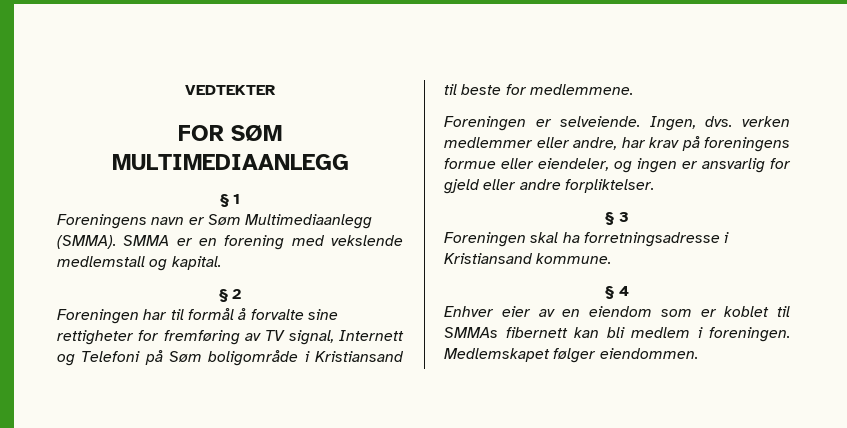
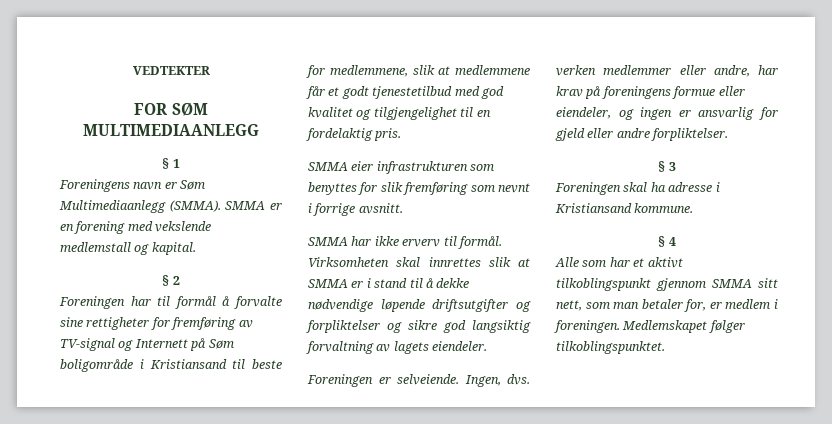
[265,330,405,345] [57,351,141,366] TV signal, Internett og Telefoni -> [60,338,188,351] TV-signal og Internett
[529,84,633,95] medlemmene. -> [329,65,530,77] [306,86,504,99] [308,107,491,120] [306,128,402,141] [308,161,495,174] [308,182,530,195] [308,203,403,216] [308,236,502,249] [308,257,530,267] [308,278,470,288] [308,299,531,312] [306,320,531,333] [306,341,488,354] medlemmene, slik at medlemmene får et godt tjenestetilbud med god kvalitet og tilgjengelighet til en fordelaktig pris. // SMMA eier infrastrukturen som benyttes for slik fremføring som nevnt i forrige avsnitt. // SMMA har ikke erverv til formål. Virksomheten skal innrettes slik at SMMA er i stand til å dekke nødvendige løpende driftsutgifter og forpliktelser og sikre god langsiktig forvaltning av lagets eiendeler.
[583,232,720,247] forretningsadresse -> [668,182,713,192] adresse
[444,306,790,317] [444,327,625,338] Enhver eier av en eiendom som er koblet til SMMAs fibernett kan bli -> [555,257,683,268] [556,278,778,291] [556,299,722,312] Alle som har et aktivt tilkoblingspunkt gjennom SMMA sitt nett, som man betaler for, er
[599,348,698,359] eiendommen. -> [556,341,665,354] tilkoblingspunktet.

